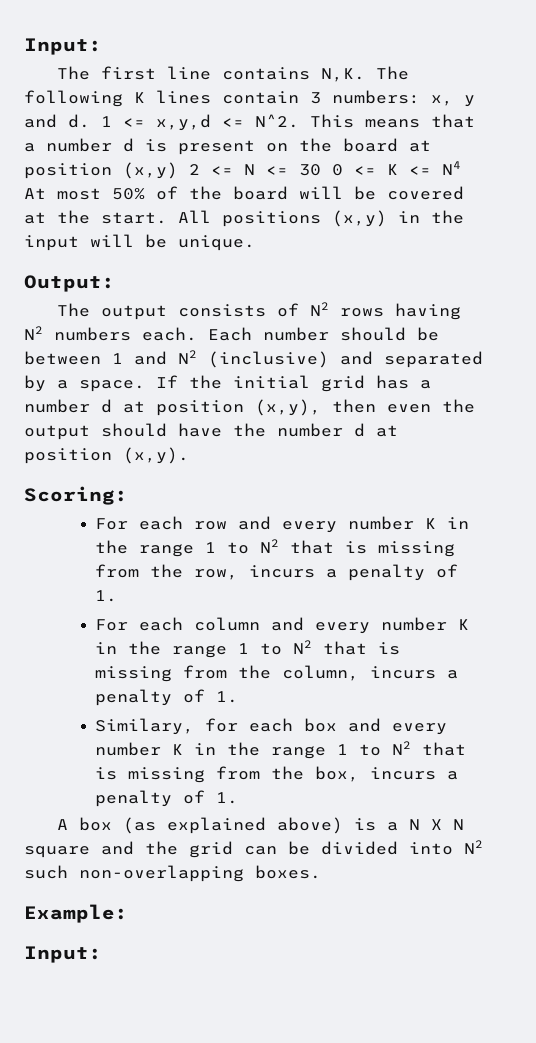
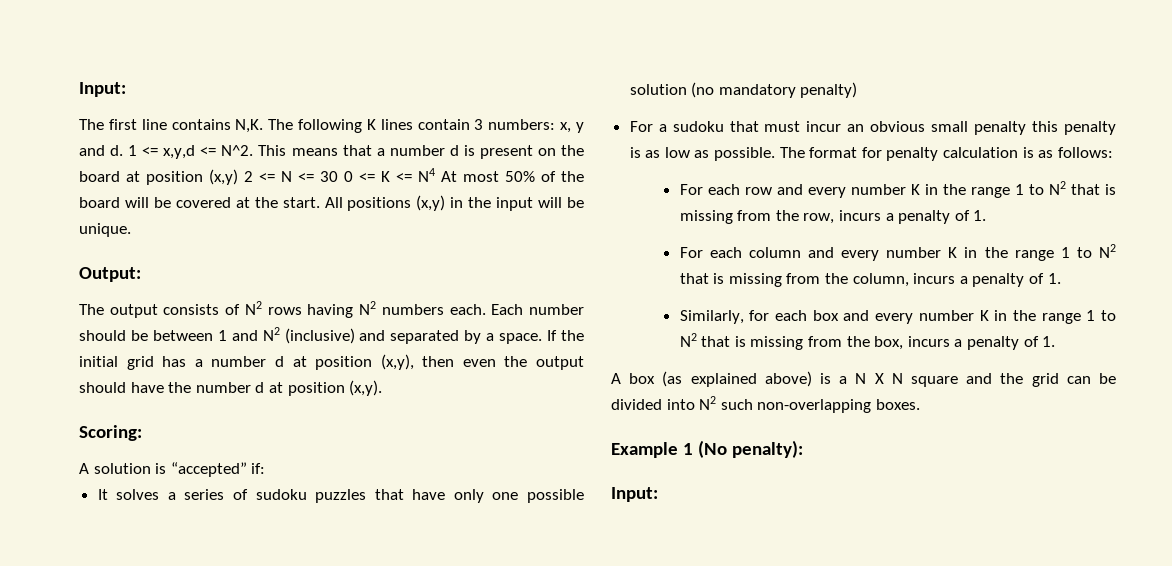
(128, 495) none -> [79,462,266,477] [97,489,584,503] [629,82,858,98] [629,121,1116,135] [629,147,1113,161] // A solution is “accepted” if: // It solves a series of sudoku puzzles that have only one possible solution (no mandatory penalty) // For a sudoku that must incur an obvious small penalty this penalty is as low as possible. The format for penalty calculation is as follows:
[94,718,194,735] Similary, -> [679,310,744,324] Similarly,
[24,904,128,923] Example: -> [611,440,803,458] Example 1 (No penalty):

